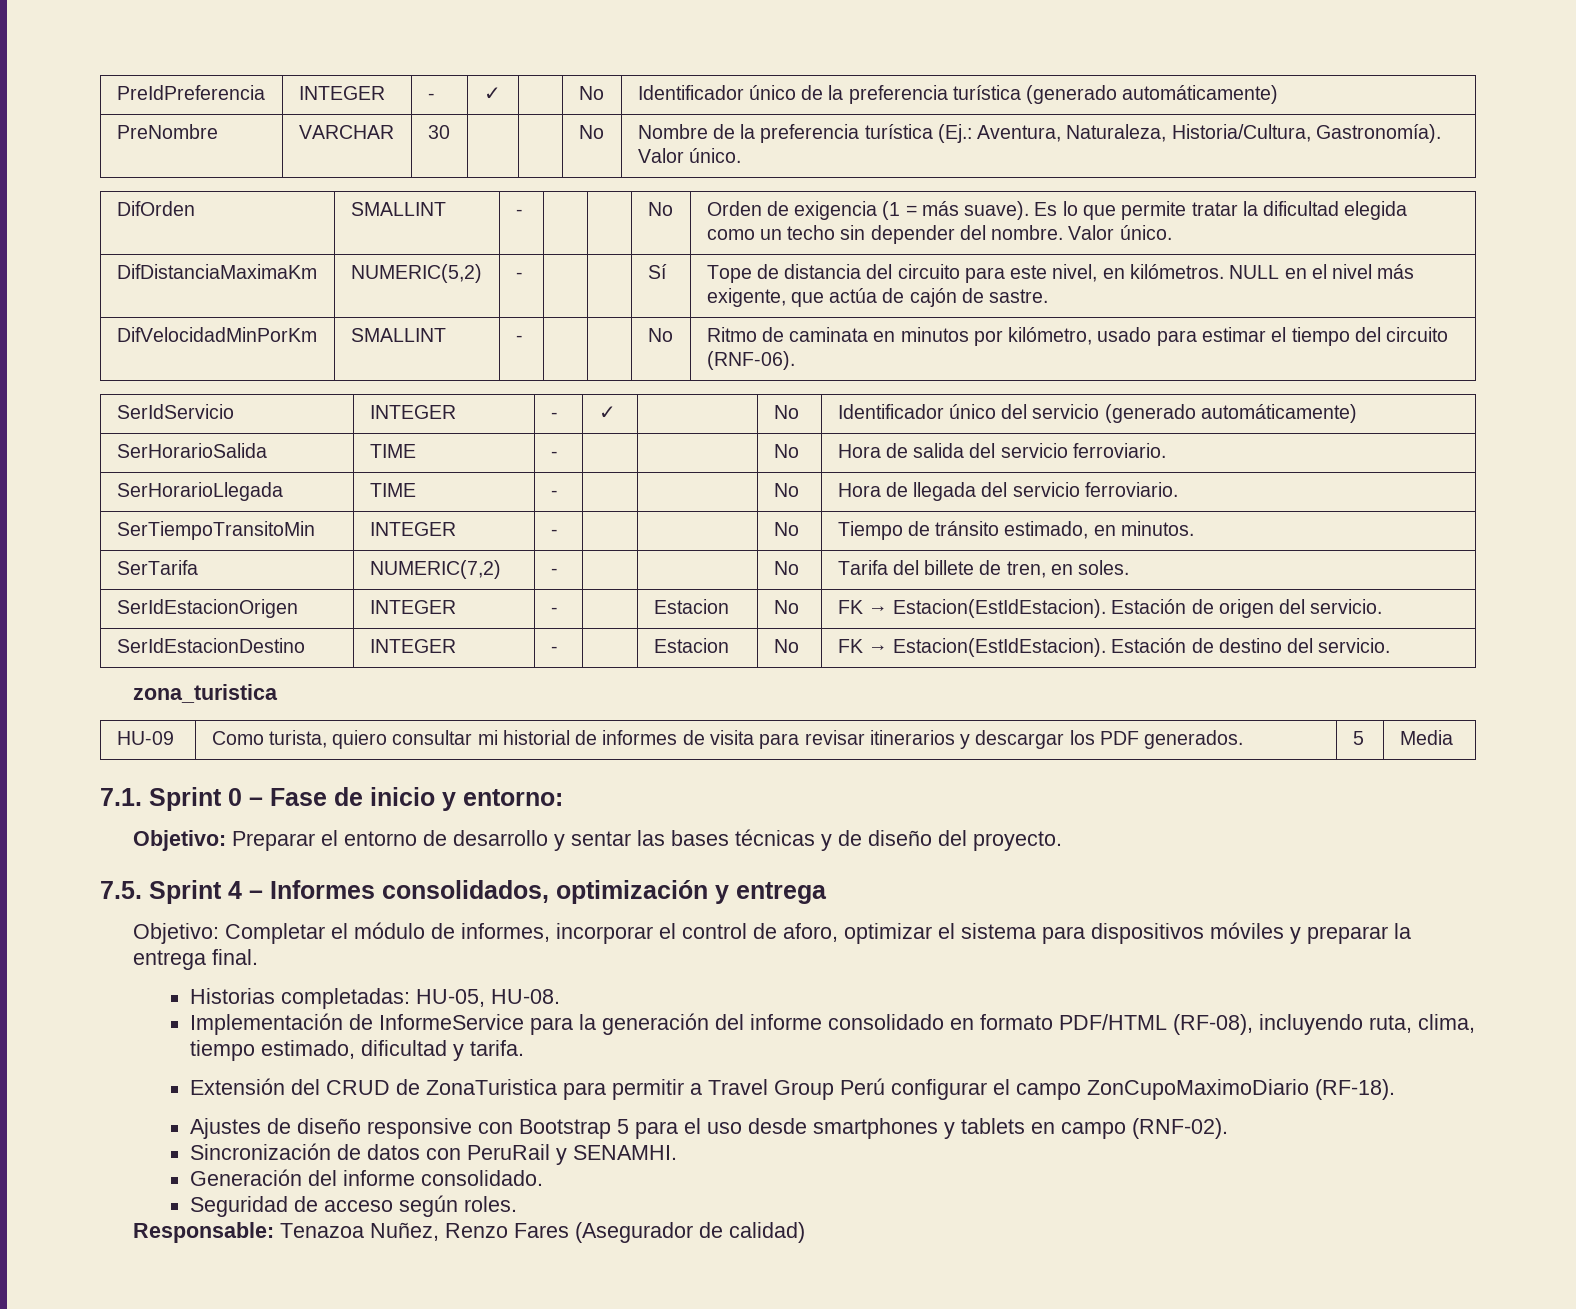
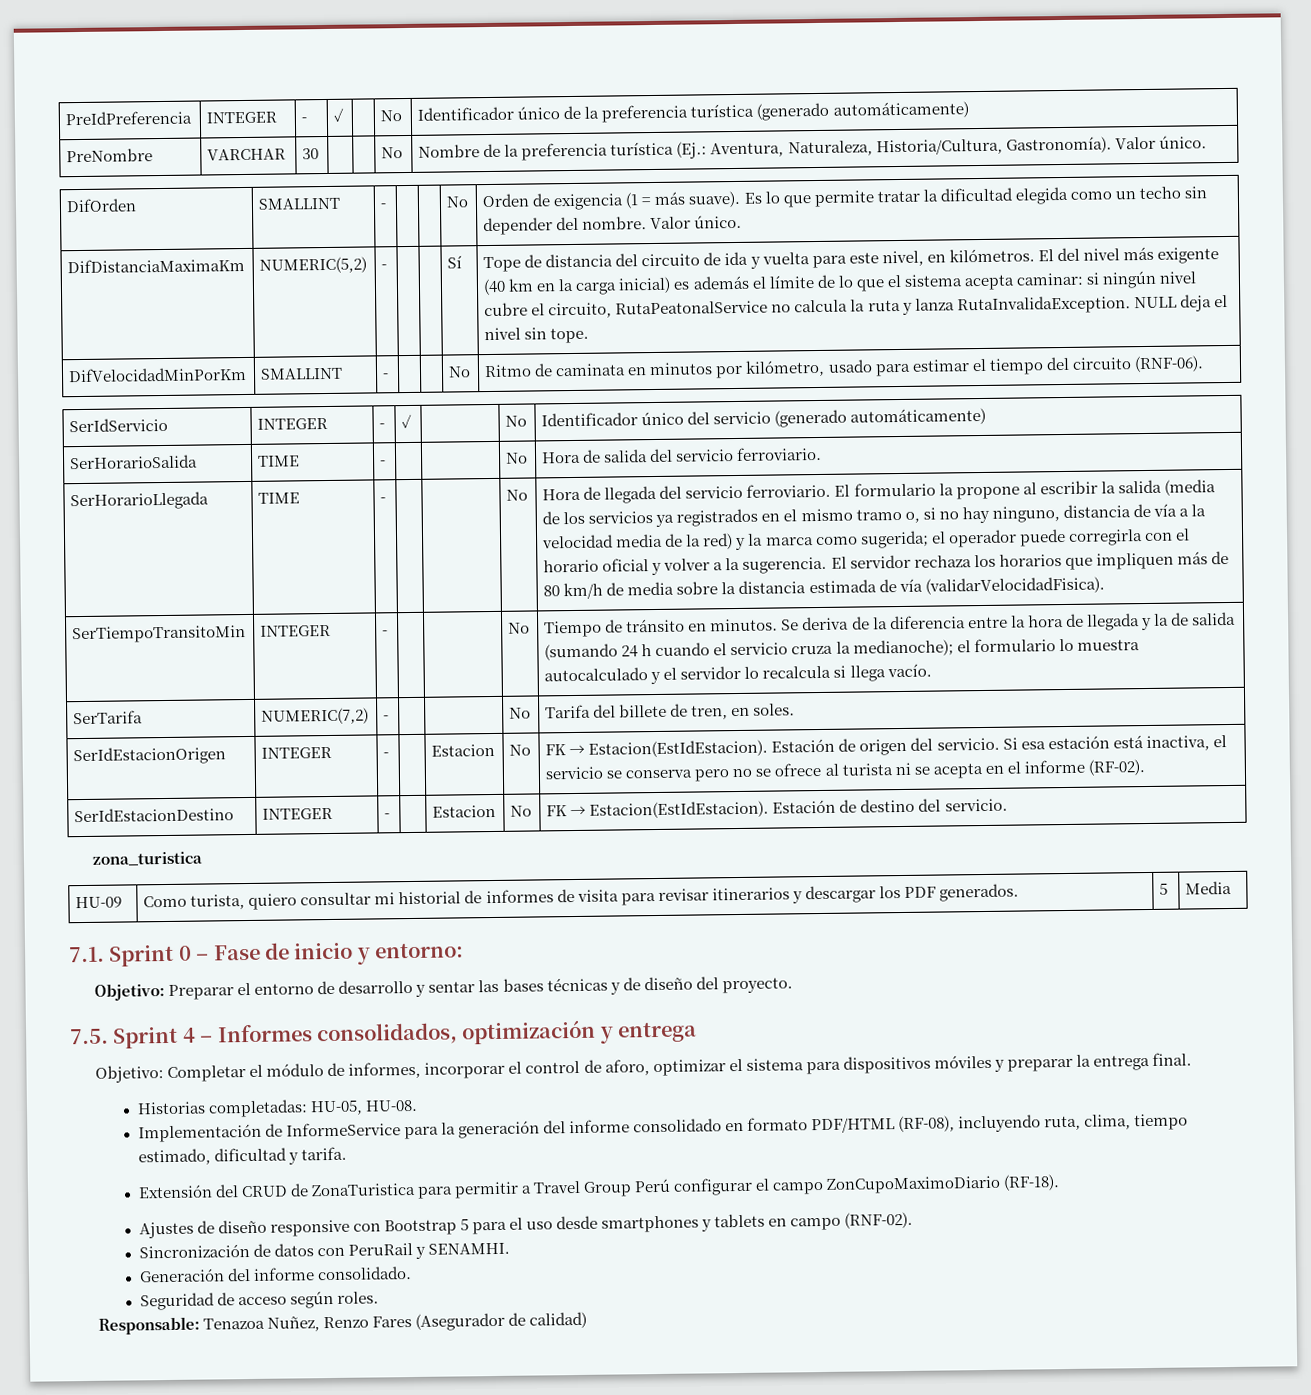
(960, 271) none -> [703,251,810,269] de ida y vuelta
[1229,264,1415,279] [706,288,1049,307] NULL en el nivel más exigente, que actúa de cajón de sastre. -> [1037,246,1220,264] [483,270,1197,296] [484,294,1228,319] [484,327,590,344] El del nivel más exigente (40 km en la carga inicial) es además el límite de lo que el sistema acepta caminar: si ningún nivel cubre el circuito, RutaPeatonalService no calcula la ruta y lanza RutaInvalidaException. NULL deja el nivel sin tope.
(1178, 489) none -> [834,479,1216,500] [542,503,1207,527] [542,528,1190,551] [543,550,1229,576] [543,576,1105,600] El formulario la propone al escribir la salida (media de los servicios ya registrados en el mismo tramo o, si no hay ninguno, distancia de vía a la velocidad media de la red) y la marca como sugerida; el operador puede corregirla con el horario oficial y volver a la sugerencia. El servidor rechaza los horarios que impliquen más de 80 km/h de media sobre la distancia estimada de vía (validarVelocidadFisica).
[1004,521,1089,539] estimado, -> (686, 625) none
(1194, 528) none -> [781,611,1237,631] [544,638,1140,661] [544,663,932,685] Se deriva de la diferencia entre la hora de llegada y la de salida (sumando 24 h cuando el servicio cruza la medianoche); el formulario lo muestra autocalculado y el servidor lo recalcula si llega vacío.
(1383, 606) none -> [1002,735,1227,752] [545,759,1145,782] Si esa estación está inactiva, el servicio se conserva pero no se ofrece al turista ni se acepta en el informe (RF-02).

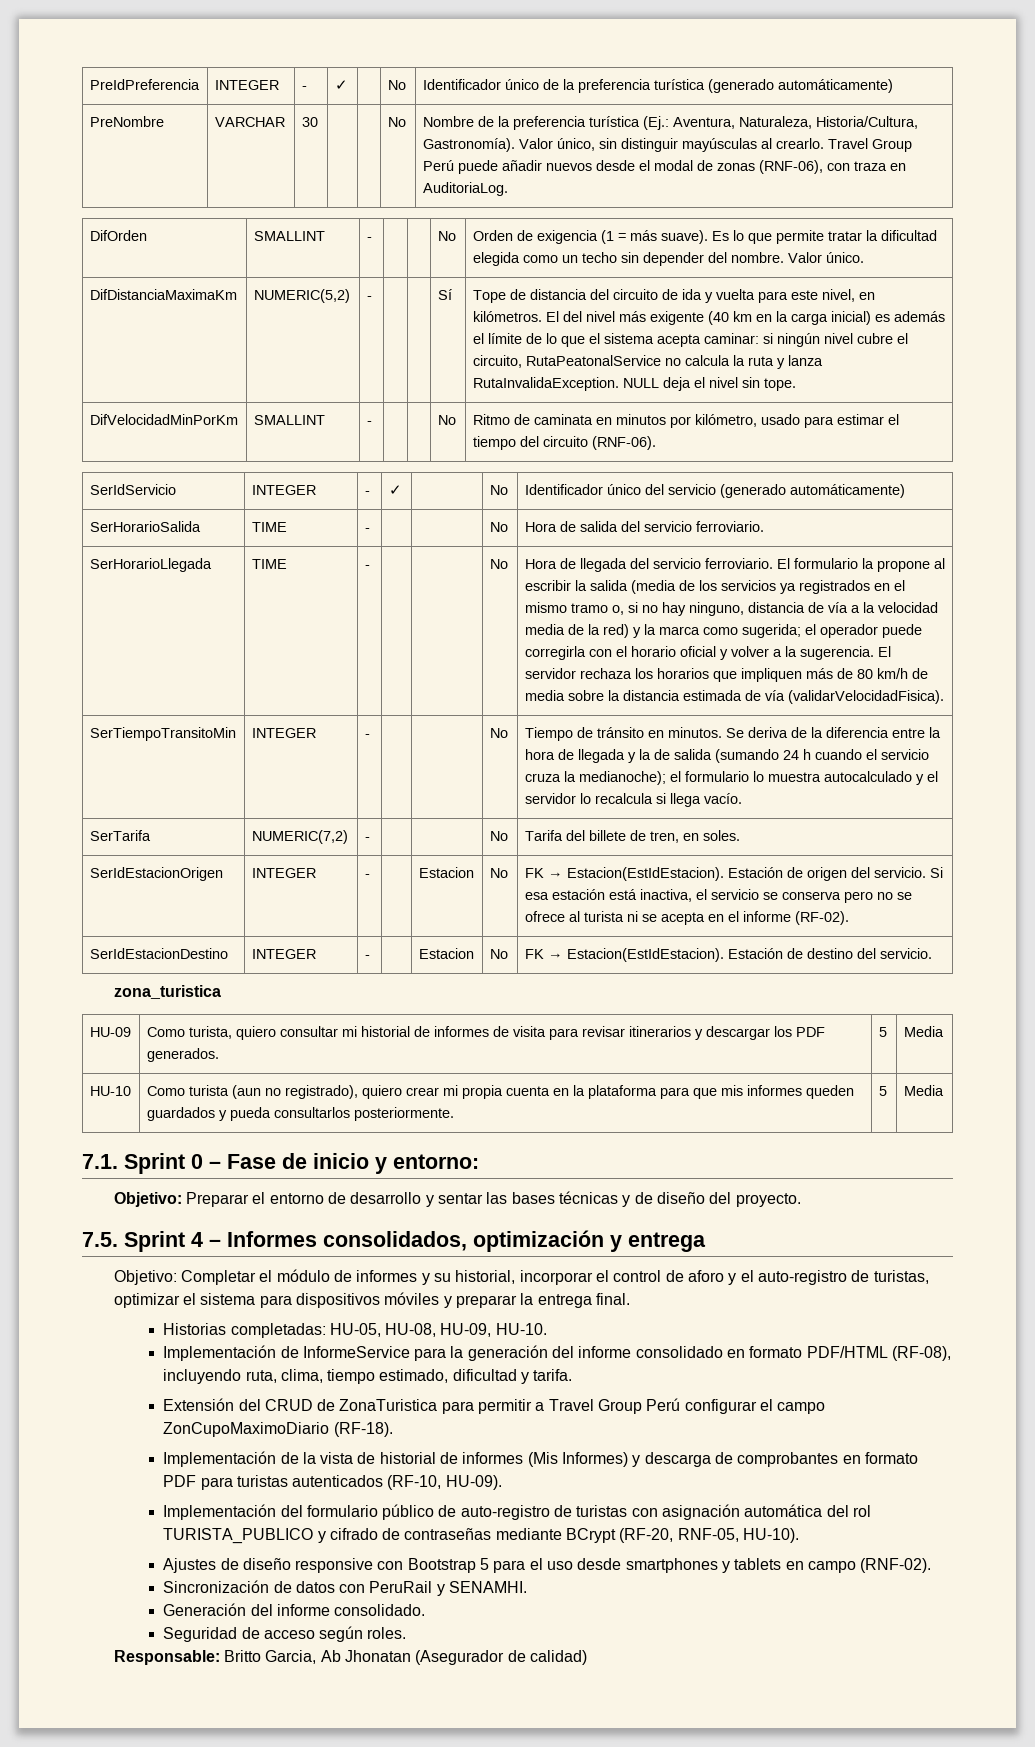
[1158,135,1207,149] único. -> [556,138,912,152] [422,160,906,174] [422,182,508,196] único, sin distinguir mayúsculas al crearlo. Travel Group Perú puede añadir nuevos desde el modal de zonas (RNF-06), con traza en AuditoriaLog.
(1233, 887) none -> [89,1086,131,1096] [146,1085,854,1099] [146,1107,454,1121] [878,1086,887,1096] [903,1085,944,1096] // HU-10 | Como turista (aun no registrado), quiero crear mi propia cuenta en la plataforma para que mis informes queden guardados y pueda consultarlos posteriormente. | 5 | Media
[348,1059,650,1079] informes, incorporar el control de aforo, -> [356,1270,929,1285] informes y su historial, incorporar el control de aforo y el auto-registro de turistas,
[364,1099,418,1112] HU-08. -> [385,1323,547,1337] HU-08, HU-09, HU-10.
(1061, 1182) none -> [163,1451,918,1467] [163,1475,502,1490] [163,1504,872,1520] [163,1528,800,1544] // Implementación de la vista de historial de informes (Mis Informes) y descarga de comprobantes en formato PDF para turistas autenticados (RF-10, HU-09). // Implementación del formulario público de auto-registro de turistas con asignación automática del rol TURISTA_PUBLICO y cifrado de contraseñas mediante BCrypt (RF-20, RNF-05, HU-10).
[203,1316,413,1332] Tenazoa Nuñez, Renzo Fares -> [224,1650,412,1664] Britto Garcia, Ab Jhonatan

